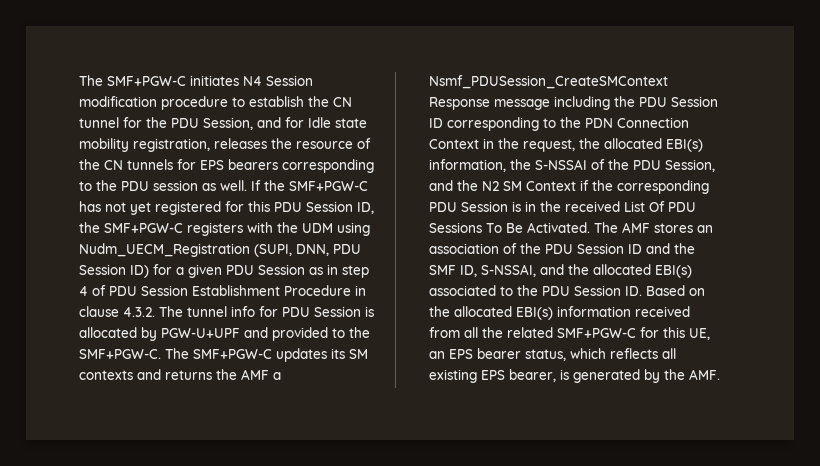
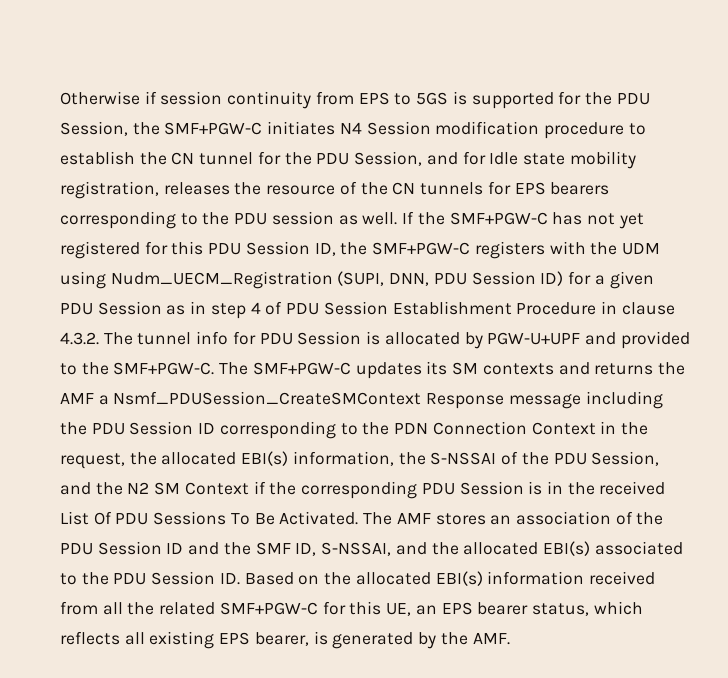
[79,75,104,86] The -> [59,91,650,109] [59,121,160,136] Otherwise if session continuity from EPS to 5GS is supported for the PDU Session, the

